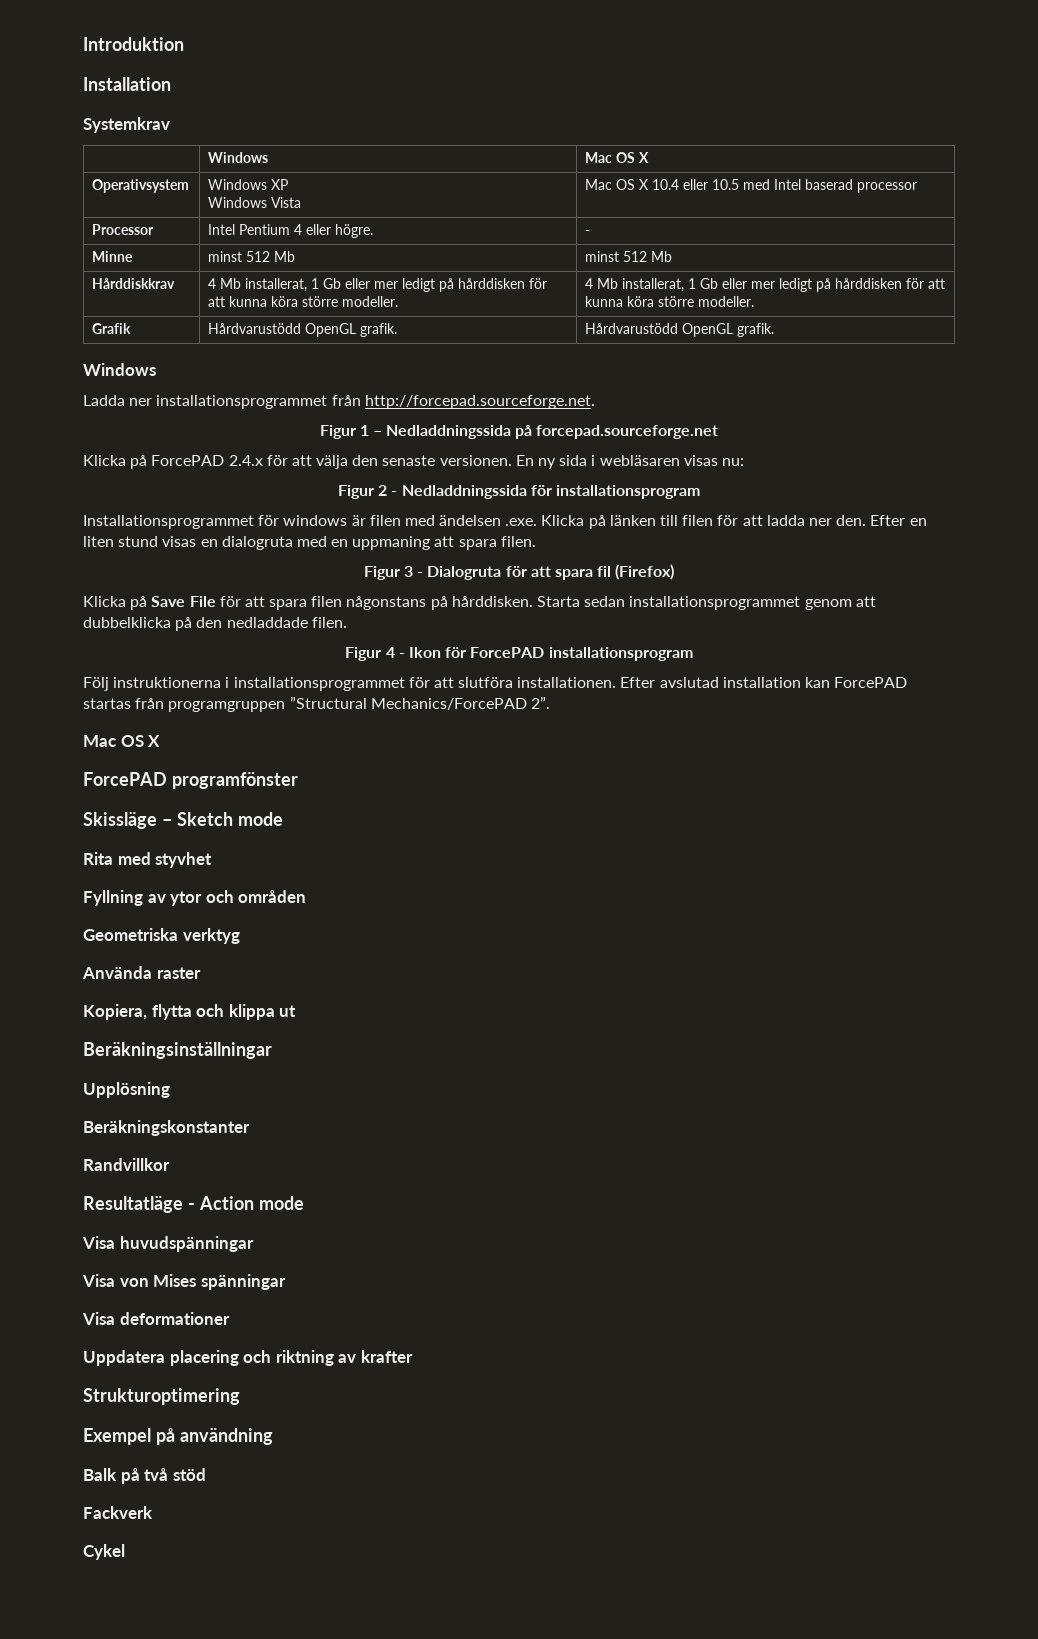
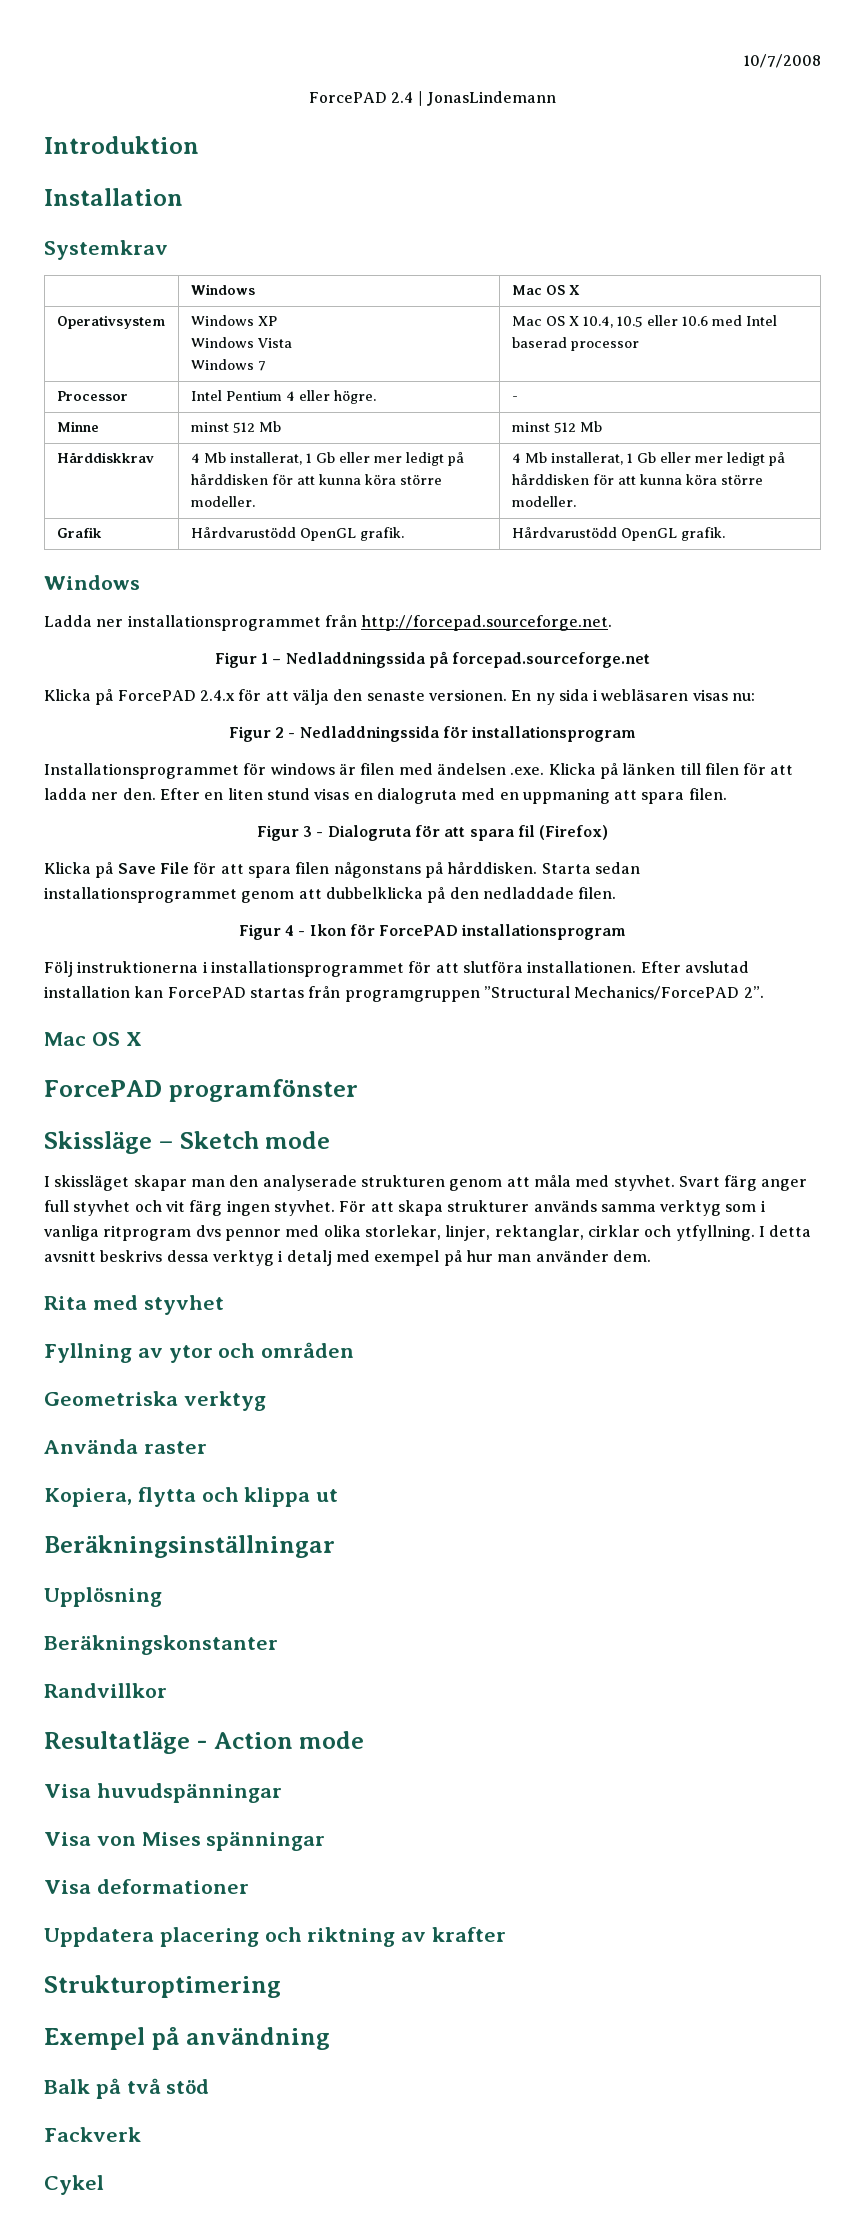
(83, 44) none -> [743,54,821,68] [309,91,556,106] 10/7/2008 // ForcePAD 2.4 | JonasLindemann //
[585,179,740,190] | Mac OS X 10.4 eller 10.5 -> [190,359,266,371] [511,315,708,328] // Windows 7 | Mac OS X 10.4, 10.5 eller 10.6
(283, 819) none -> [44,1175,808,1191] [44,1200,766,1216] [44,1225,812,1241] [44,1250,651,1266] // I skissläget skapar man den analyserade strukturen genom att måla med styvhet. Svart färg anger full styvhet och vit färg ingen styvhet. För att skapa strukturer används samma verktyg som i vanliga ritprogram dvs pennor med olika storlekar, linjer, rektanglar, cirklar och ytfyllning. I detta avsnitt beskrivs dessa verktyg i detalj med exempel på hur man använder dem.

